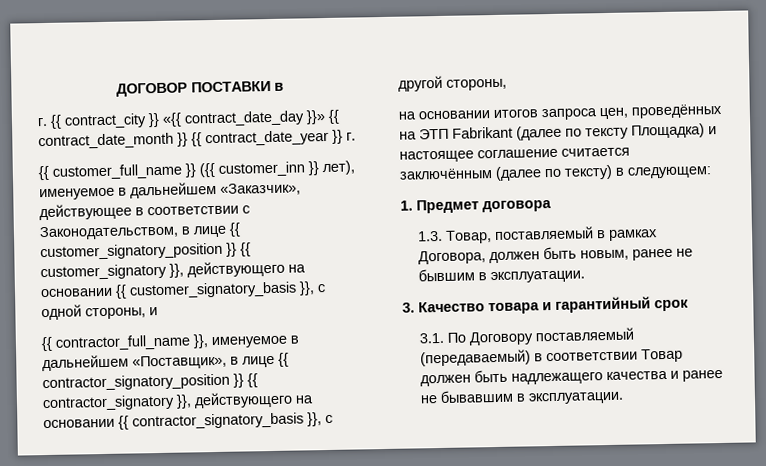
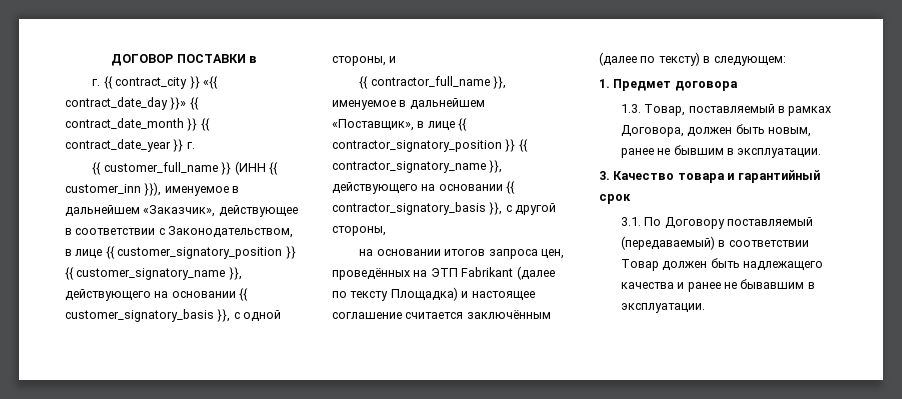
[199,160,355,178] ({{ customer_inn }} лет), -> [234,161,278,175] [65,182,162,196] (ИНН {{ customer_inn }}),
[40,263,167,281] customer_signatory -> [76,268,226,280] customer_signatory_name
[42,394,175,412] contractor_signatory -> [332,161,486,173] contractor_signatory_name

